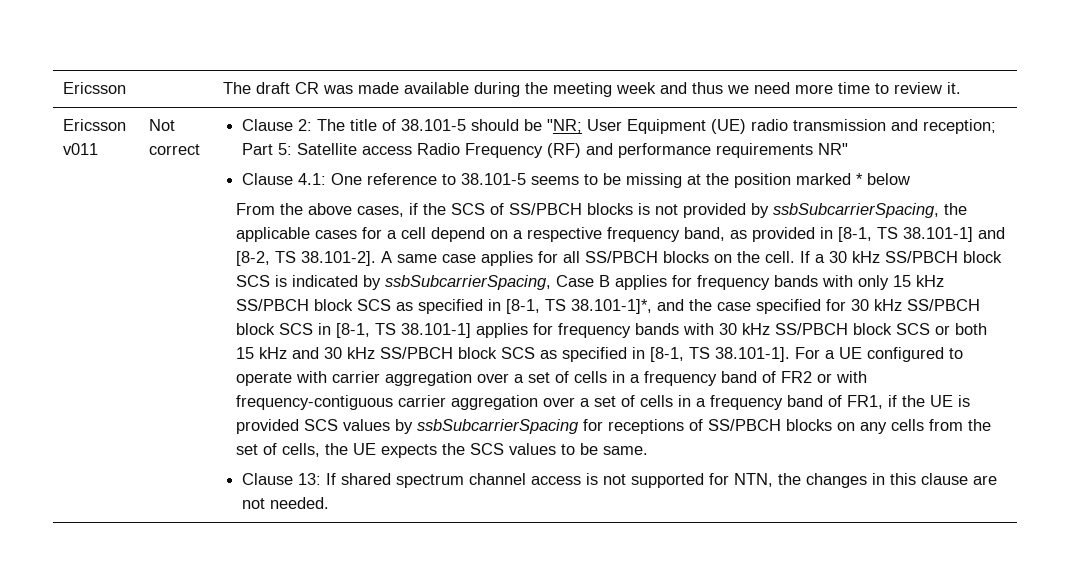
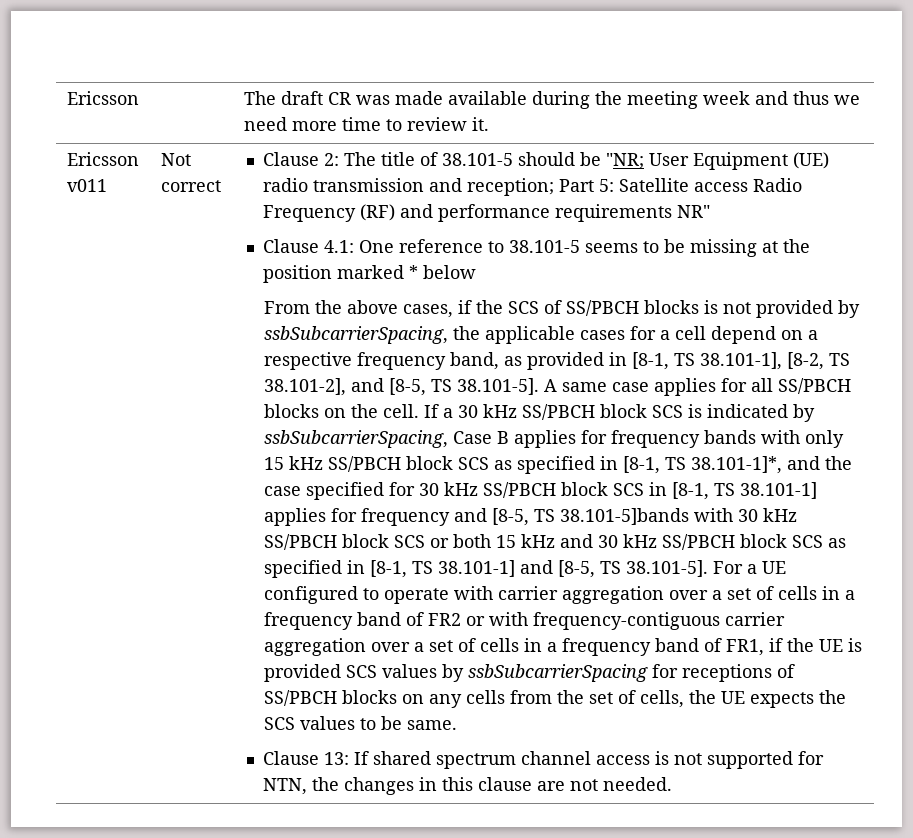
[903,227,1006,242] [236,251,377,266] 38.101-1] and [8-2, TS 38.101-2]. -> [699,352,850,370] [263,378,539,396] 38.101-1], [8-2, TS 38.101-2], and [8-5, TS 38.101-5].
[635,323,680,335] bands -> [453,508,689,526] and [8-5, TS 38.101-5]bands
[715,347,791,362] 38.101-1]. -> [437,560,708,578] 38.101-1] and [8-5, TS 38.101-5].

